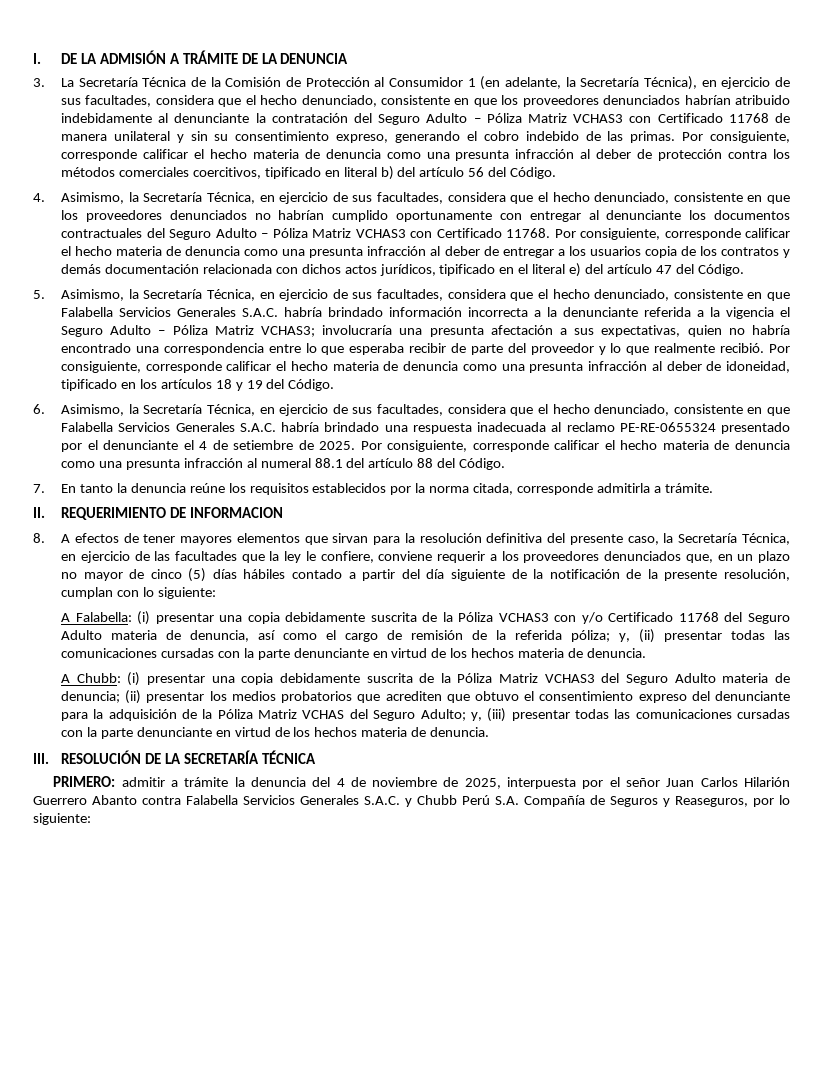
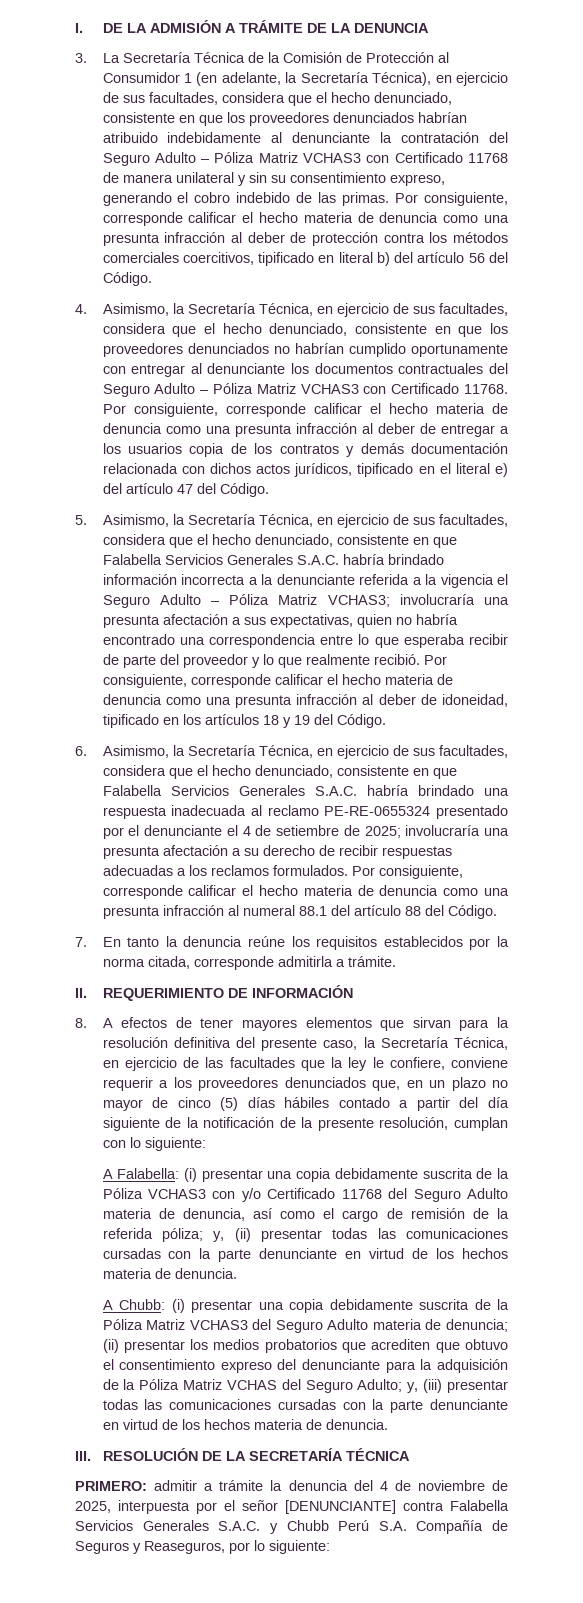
[319,441,356,450] 2025. -> [364,825,509,838] [102,845,452,859] [102,865,348,876] 2025; involucraría una presunta afectación a su derecho de recibir respuestas adecuadas a los reclamos formulados.
[189,507,283,518] INFORMACION -> [251,985,353,998] INFORMACIÓN
[666,777,790,787] [33,795,137,805] Juan Carlos Hilarión Guerrero Abanto -> [285,1500,396,1514] [DENUNCIANTE]

